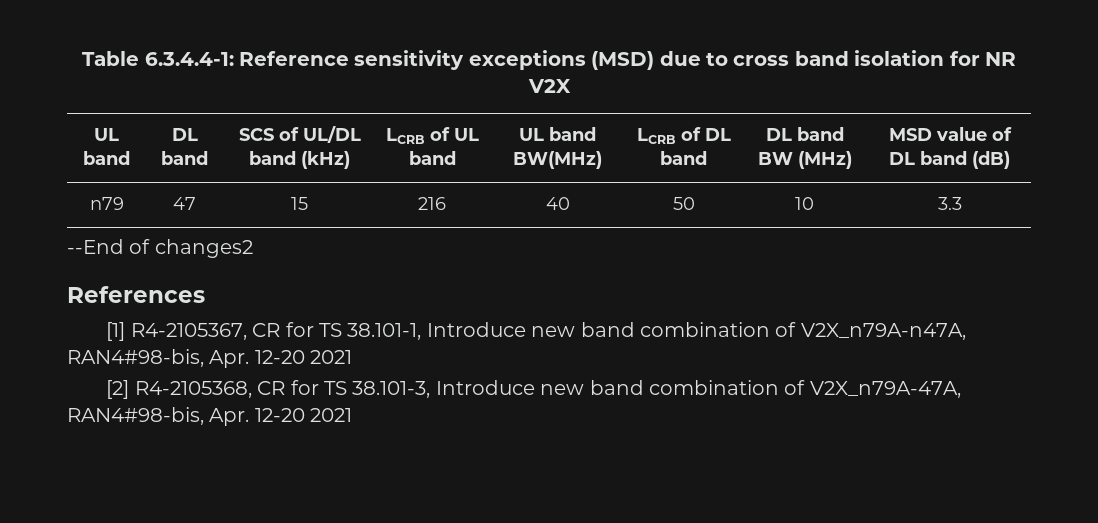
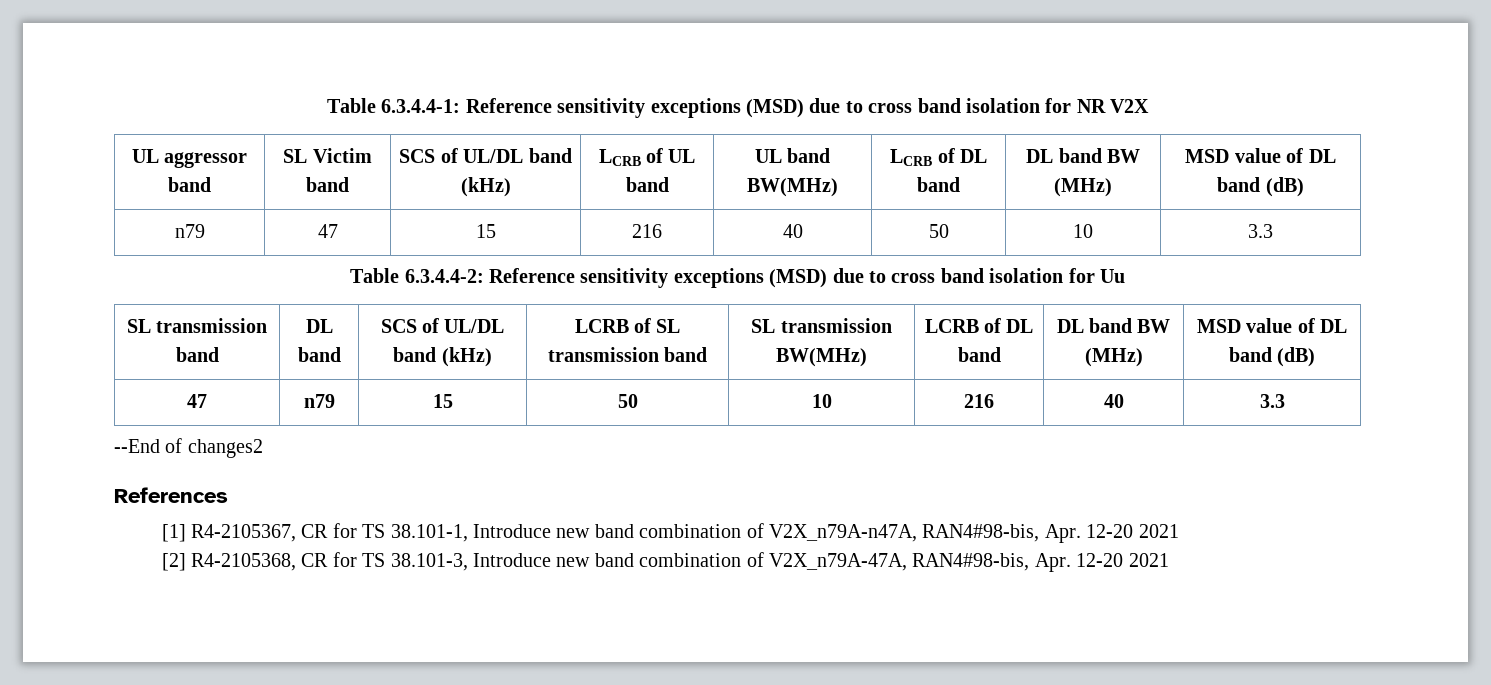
[83,151,130,165] [171,128,198,141] band | DL -> [164,152,248,168] [168,177,211,192] [283,148,372,163] aggressor band | SL Victim
(962, 203) none -> [350,268,1125,288] [126,318,268,333] [175,347,219,362] [305,319,333,333] [297,347,341,362] [380,318,505,333] [393,347,492,367] [574,318,681,333] [547,347,708,362] [751,318,892,333] [776,348,867,367] [924,318,1034,333] [957,347,1001,362] [1056,318,1171,333] [1084,348,1143,367] [1196,318,1348,333] [1228,347,1316,367] [187,394,207,408] [303,394,335,408] [432,394,453,408] [617,394,638,408] [811,394,832,408] [964,394,994,408] [1103,394,1124,408] [1259,394,1285,408] // Table 6.3.4.4-2: Reference sensitivity exceptions (MSD) due to cross band isolation for Uu // SL transmission band | DL band | SCS of UL/DL band (kHz) | LCRB of SL transmission band | SL transmission BW(MHz) | LCRB of DL band | DL band BW (MHz) | MSD value of DL band (dB) // 47 | n79 | 15 | 50 | 10 | 216 | 40 | 3.3

